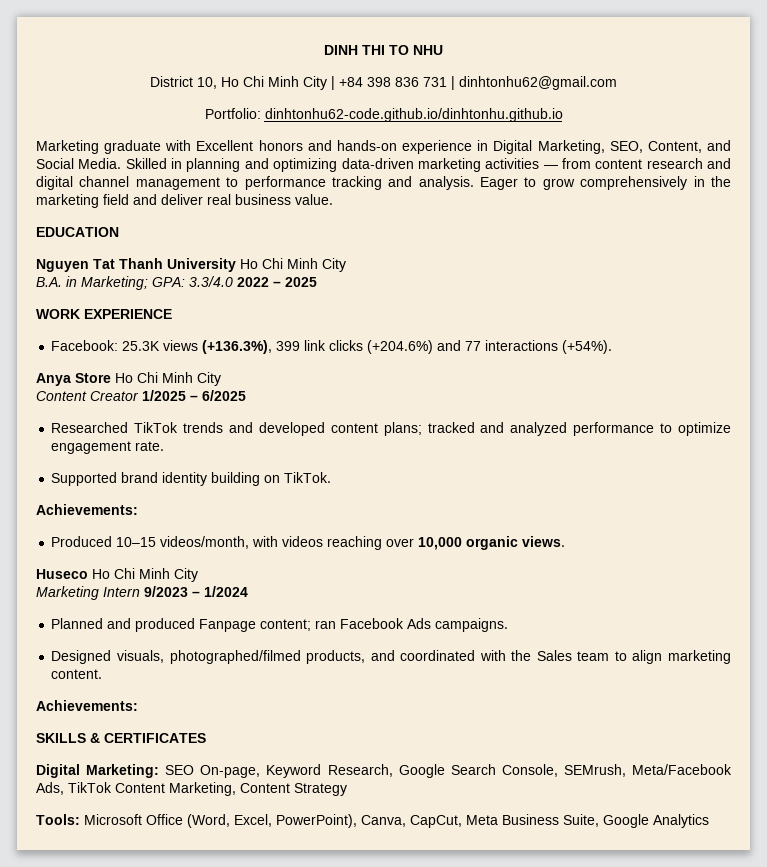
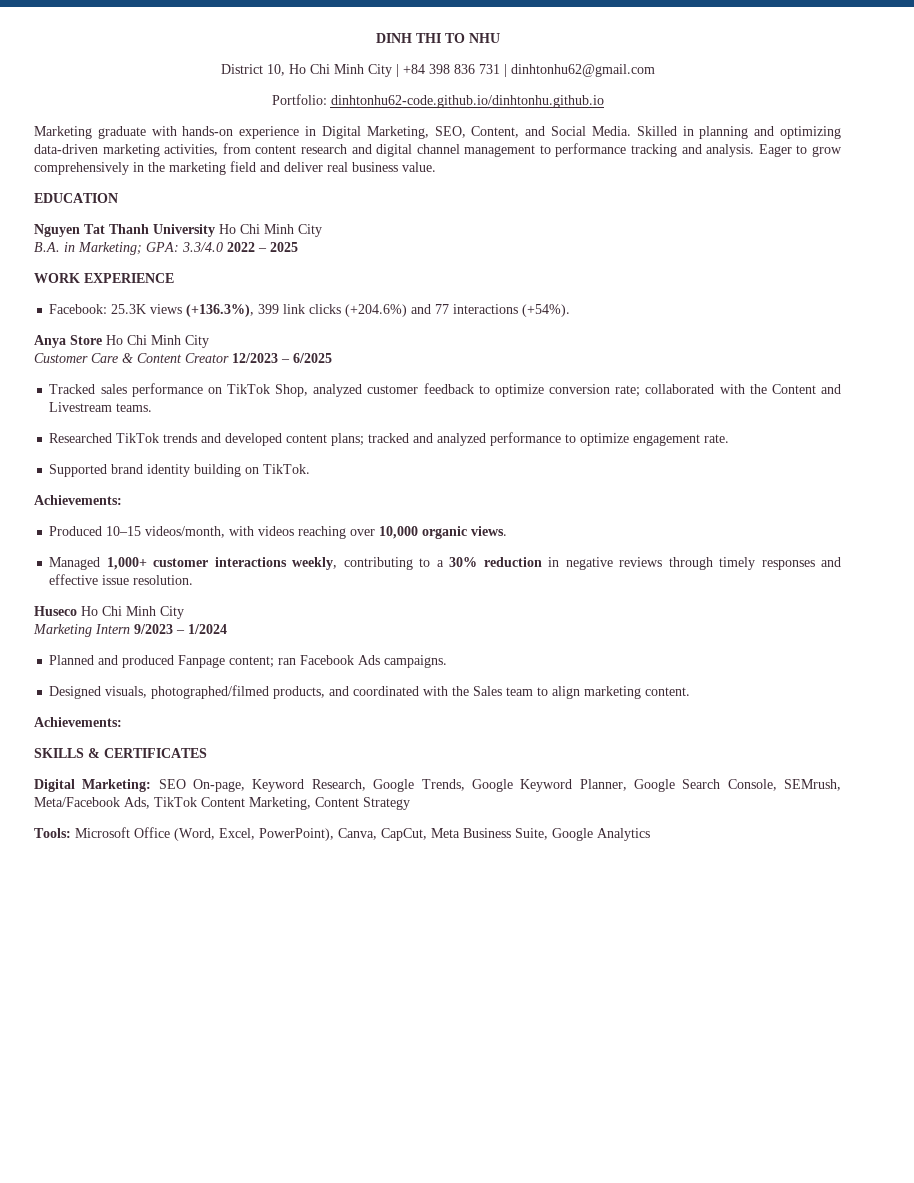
[196,140,332,151] Excellent honors and -> (177, 131) none
[485,158,558,169] activities — -> [164,144,219,156] activities,
(221, 379) none -> [34,353,133,363] Customer Care &
[142,390,186,401] 1/2025 -> [232,353,278,363] 12/2023
(246, 395) none -> [49,383,841,397] [49,402,153,412] // Tracked sales performance on TikTok Shop, analyzed customer feedback to optimize conversion rate; collaborated with the Content and Livestream teams.
(566, 541) none -> [49,557,842,570] [49,574,194,585] // Managed 1,000+ customer interactions weekly, contributing to a 30% reduction in negative reviews through timely responses and effective issue resolution.
(445, 771) none -> [421,779,675,792] Trends, Google Keyword Planner, Google

